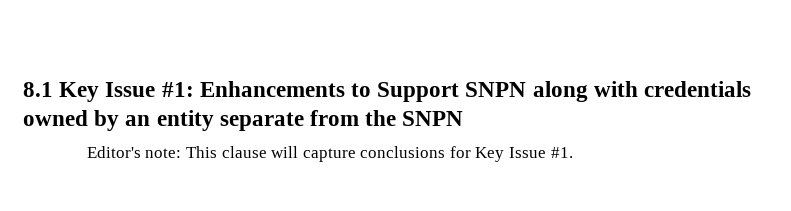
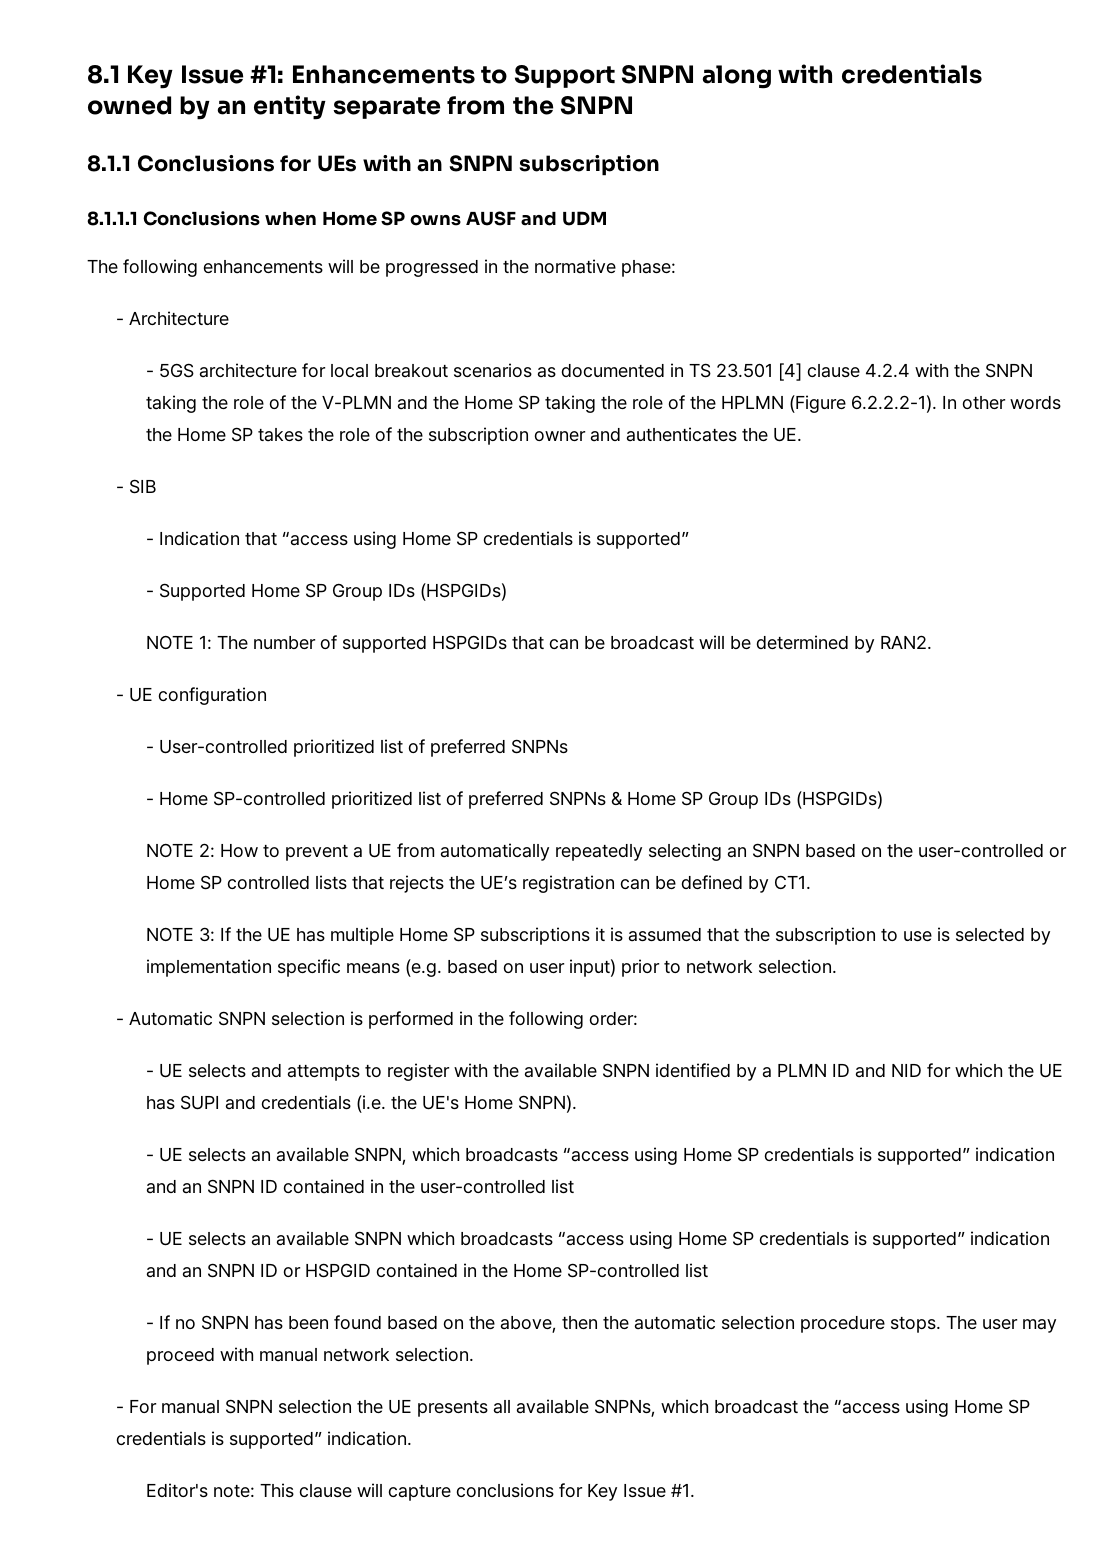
(464, 118) none -> [87,154,660,176] [87,211,607,226] [87,259,676,277] [116,311,230,326] [145,363,1033,381] [145,395,1061,413] [145,427,802,445] [116,479,157,494] [145,531,689,549] [145,583,507,601] [145,635,932,653] [116,687,268,705] [145,739,568,757] [145,791,883,809] [145,843,1067,861] [145,875,811,893] [145,927,1051,945] [145,959,837,977] [116,1011,639,1029] [145,1063,1063,1081] [145,1095,577,1113] [145,1147,1055,1165] [145,1179,574,1194] [145,1231,1050,1249] [145,1263,708,1278] [145,1315,1057,1333] [145,1347,474,1365] [116,1399,1031,1417] [116,1431,413,1449] // 8.1.1 Conclusions for UEs with an SNPN subscription // 8.1.1.1 Conclusions when Home SP owns AUSF and UDM // The following enhancements will be progressed in the normative phase: // - Architecture // - 5GS architecture for local breakout scenarios as documented in TS 23.501 [4] clause 4.2.4 with the SNPN taking the role of the V-PLMN and the Home SP taking the role of the HPLMN (Figure 6.2.2.2-1). In other words the Home SP takes the role of the subscription owner and authenticates the UE. // - SIB // - Indication that “access using Home SP credentials is supported” // - Supported Home SP Group IDs (HSPGIDs) // NOTE 1: The number of supported HSPGIDs that can be broadcast will be determined by RAN2. // - UE configuration // - User-controlled prioritized list of preferred SNPNs // - Home SP-controlled prioritized list of preferred SNPNs & Home SP Group IDs (HSPGIDs) // NOTE 2: How to prevent a UE from automatically repeatedly selecting an SNPN based on the user-controlled or Home SP controlled lists that rejects the UE’s registration can be defined by CT1. // NOTE 3: If the UE has multiple Home SP subscriptions it is assumed that the subscription to use is selected by implementation specific means (e.g. based on user input) prior to network selection. // - Automatic SNPN selection is performed in the following order: // - UE selects and attempts to register with the available SNPN identified by a PLMN ID and NID for which the UE has SUPI and credentials (i.e. the UE's Home SNPN). // - UE selects an available SNPN, which broadcasts “access using Home SP credentials is supported” indication and an SNPN ID contained in the user-controlled list // - UE selects an available SNPN which broadcasts “access using Home SP credentials is supported” indication and an SNPN ID or HSPGID contained in the Home SP-controlled list // - If no SNPN has been found based on the above, then the automatic selection procedure stops. The user may proceed with manual network selection. // - For manual SNPN selection the UE presents all available SNPNs, which broadcast the “access using Home SP credentials is supported” indication.

